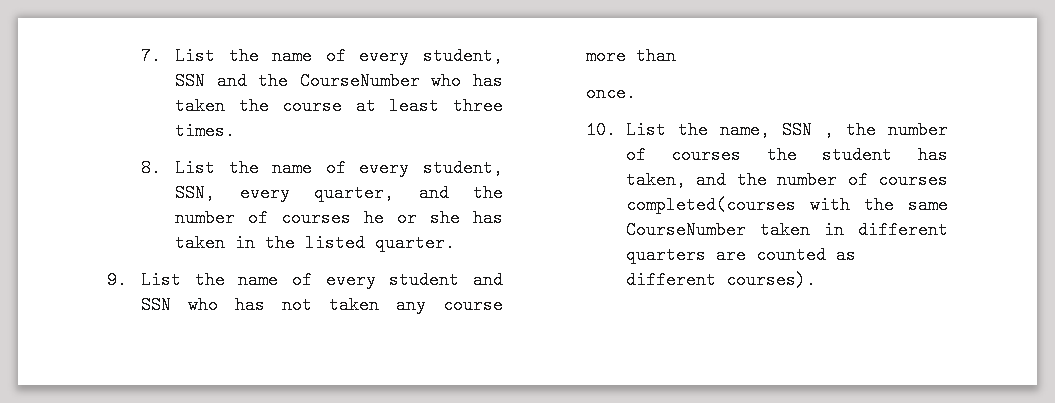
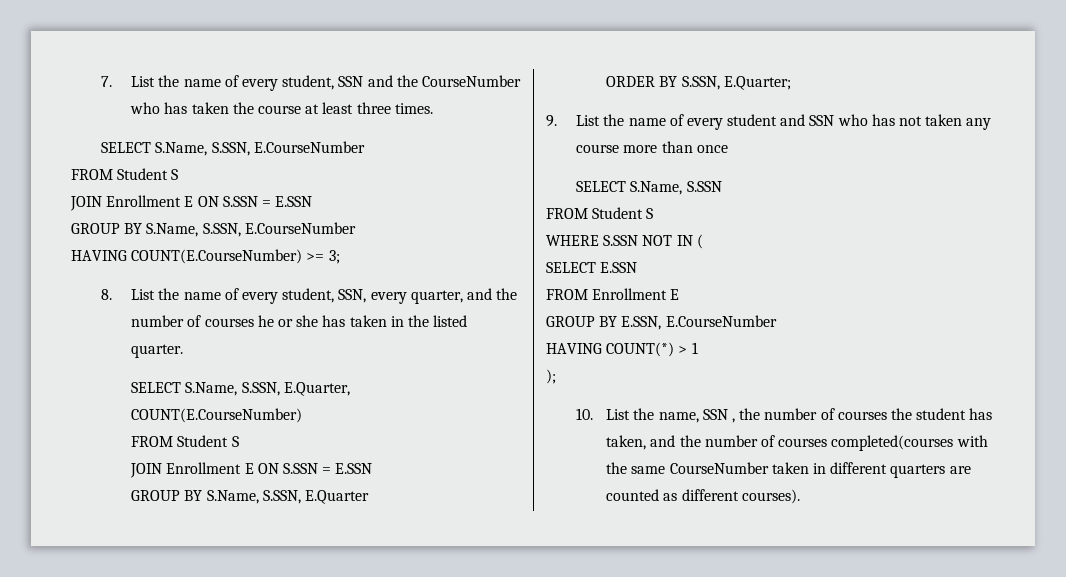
(236, 131) none -> [101,141,365,156] [71,168,179,180] [70,195,313,211] [71,222,356,237] [71,249,340,264] // SELECT S.Name, S.SSN, E.CourseNumber // FROM Student S // JOIN Enrollment E ON S.SSN = E.SSN // GROUP BY S.Name, S.SSN, E.CourseNumber // HAVING COUNT(E.CourseNumber) >= 3;
(456, 243) none -> [131,382,350,396] [131,408,303,423] [131,435,239,447] [130,462,373,478] [131,490,370,504] [606,76,791,90] // SELECT S.Name, S.SSN, E.Quarter, COUNT(E.CourseNumber) // FROM Student S // JOIN Enrollment E ON S.SSN = E.SSN // GROUP BY S.Name, S.SSN, E.Quarter // ORDER BY S.SSN, E.Quarter;
[586,84,637,102] // once. -> [696,145,728,153] [576,181,722,195] [546,207,654,219] [546,234,703,249] [546,262,638,273] [546,288,680,300] [546,315,777,330] [546,342,698,357] [546,369,556,384] once // SELECT S.Name, S.SSN // FROM Student S // WHERE S.SSN NOT IN ( // SELECT E.SSN // FROM Enrollment E // GROUP BY E.SSN, E.CourseNumber // HAVING COUNT(*) > 1 // );

